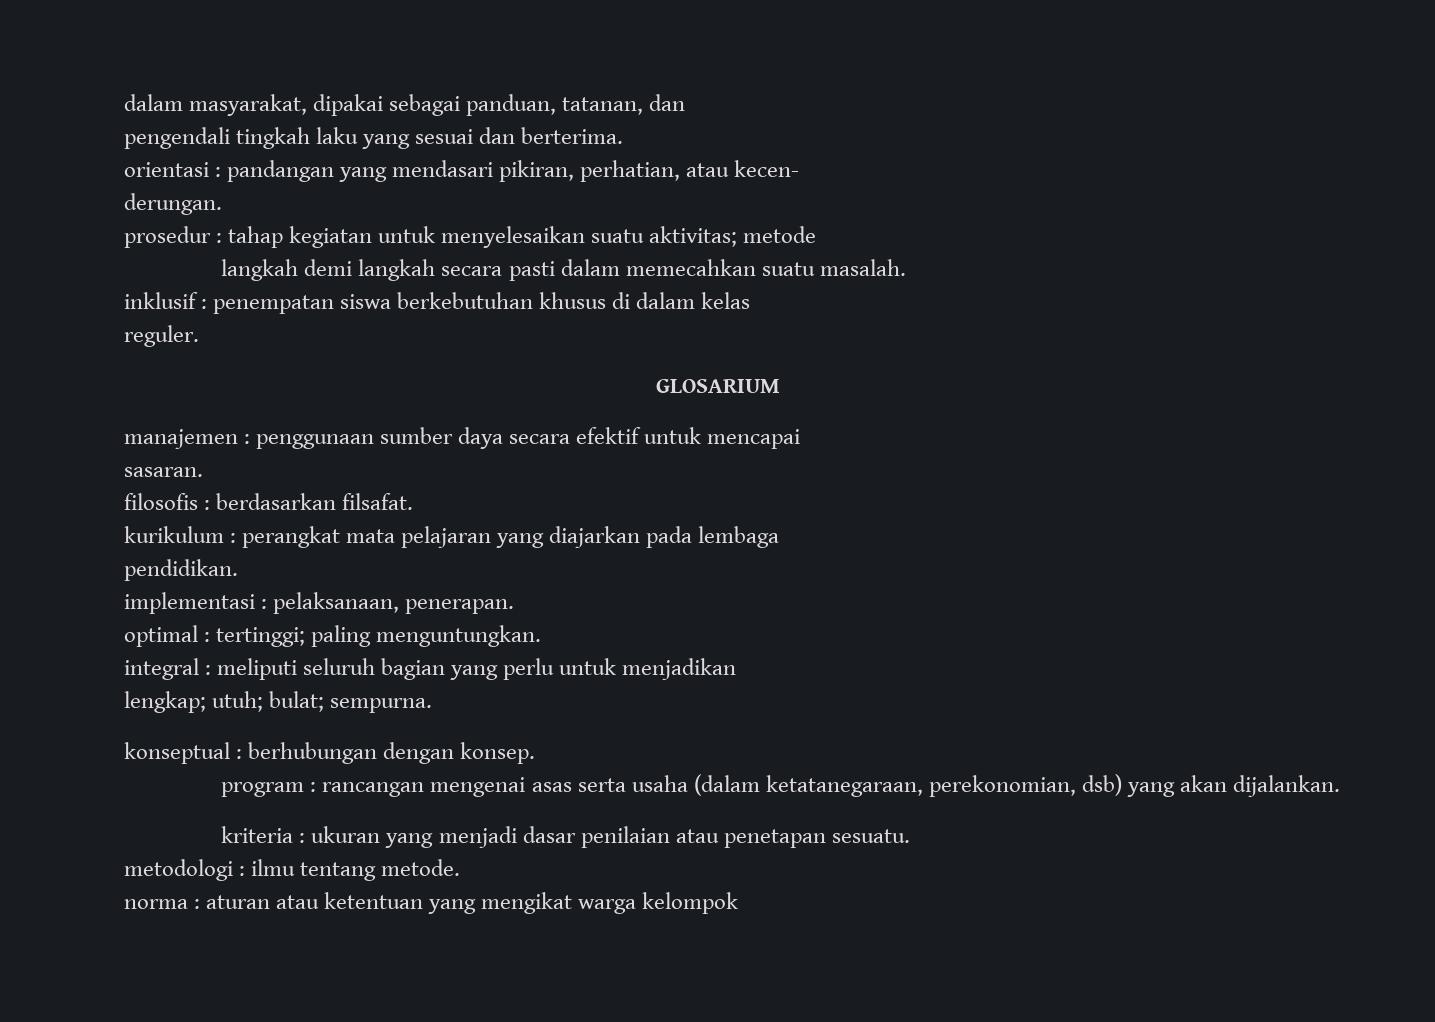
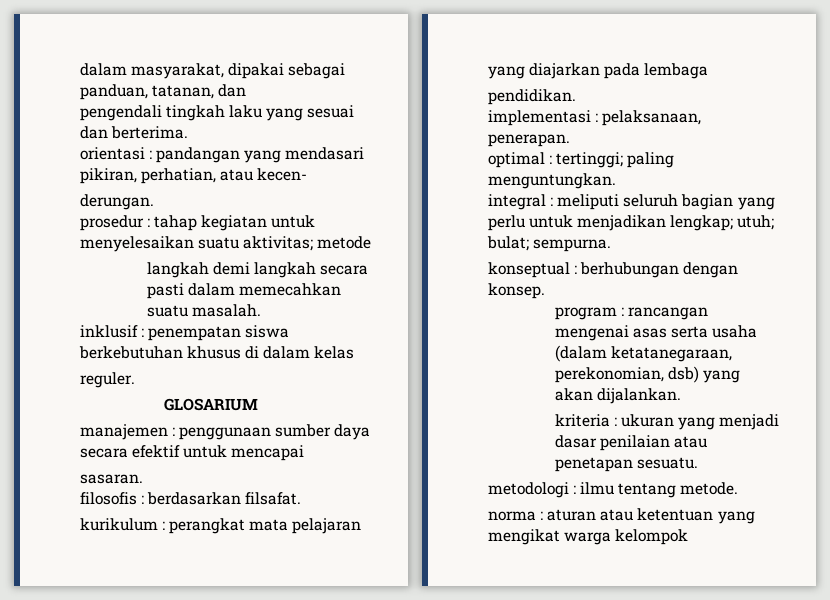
(737, 669) // -> (667, 223) none

